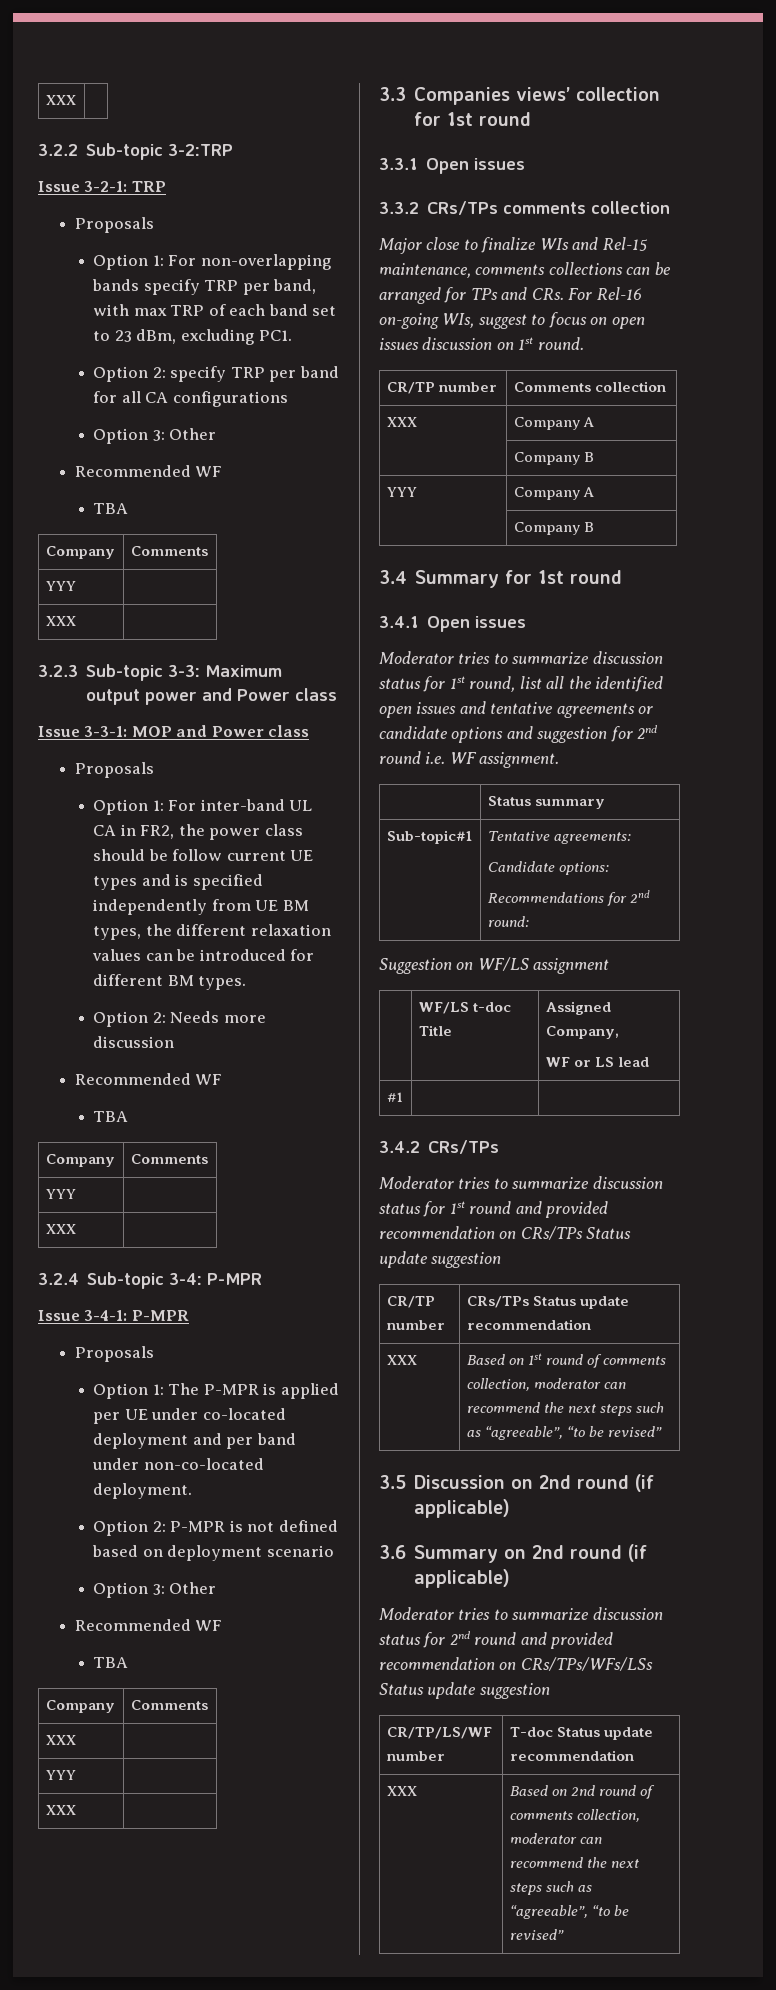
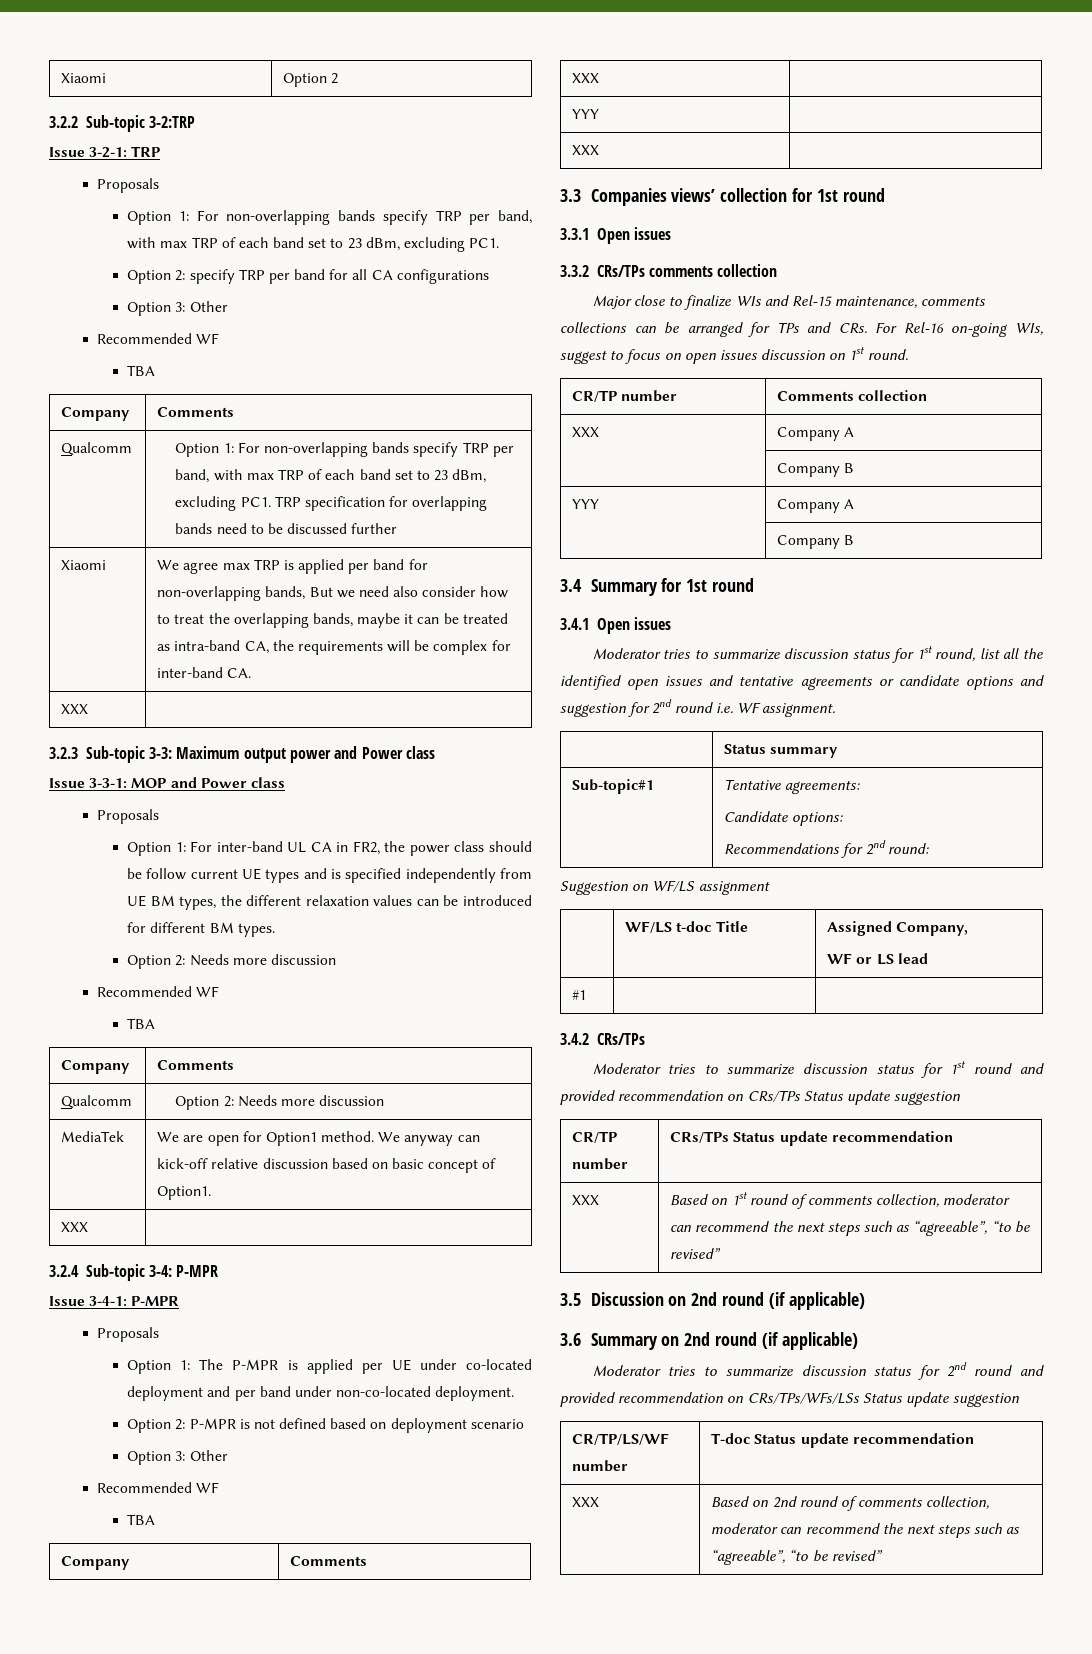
[45,95,76,105] XXX | -> [61,73,107,83] [283,73,339,87] Xiaomi | Option 2
[45,581,76,591] YYY | -> [61,442,133,456] [175,442,514,457] [175,469,487,483] [175,496,488,511] [175,523,398,534] [61,560,107,570] [157,559,428,574] [157,586,509,601] [157,613,508,628] [157,640,511,655] [157,667,252,678] Qualcomm | Option 1: For non-overlapping bands specify TRP per band, with max TRP of each band set to 23 dBm, excluding PC1. TRP specification for overlapping bands need to be discussed further // Xiaomi | We agree max TRP is applied per band for non-overlapping bands, But we need also consider how to treat the overlapping bands, maybe it can be treated as intra-band CA, the requirements will be complex for inter-band CA.
[45,1189,76,1199] YYY | -> [61,1095,133,1109] [175,1095,385,1110] [61,1131,125,1142] [157,1131,480,1146] [157,1158,497,1173] [157,1186,212,1200] Qualcomm | Option 2: Needs more discussion // MediaTek | We are open for Option1 method. We anyway can kick-off relative discussion based on basic concept of Option1.

